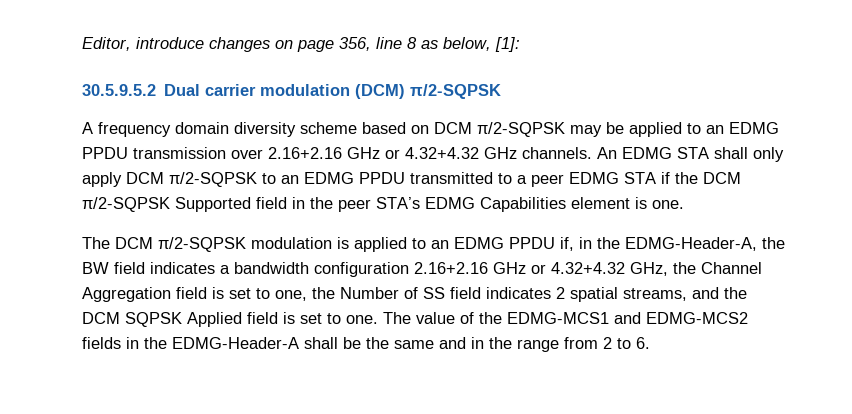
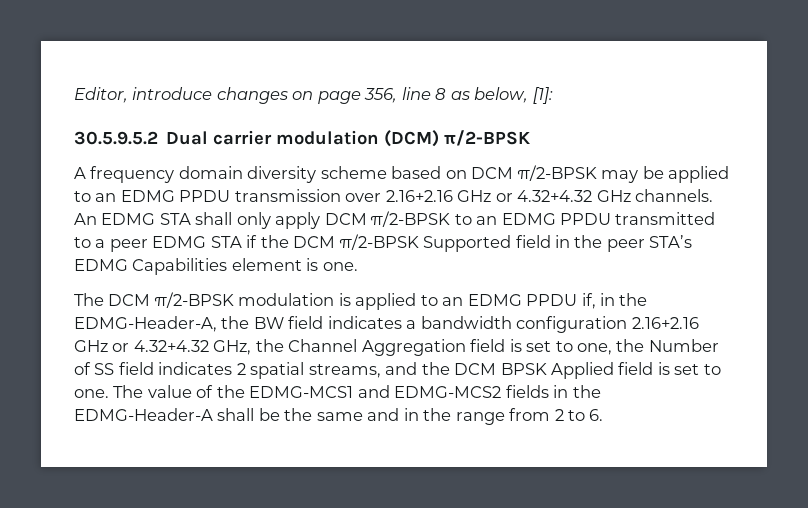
[410,84,502,99] π/2-SQPSK -> [444,130,531,146] π/2-BPSK
[477,122,565,137] π/2-SQPSK -> [516,165,597,181] π/2-BPSK
[169,172,257,187] π/2-SQPSK -> [370,211,451,227] π/2-BPSK
[82,197,170,212] π/2-SQPSK -> [338,234,419,250] π/2-BPSK
[158,237,246,252] π/2-SQPSK -> [153,292,234,308] π/2-BPSK
[125,312,182,327] SQPSK -> [500,363,547,375] BPSK

